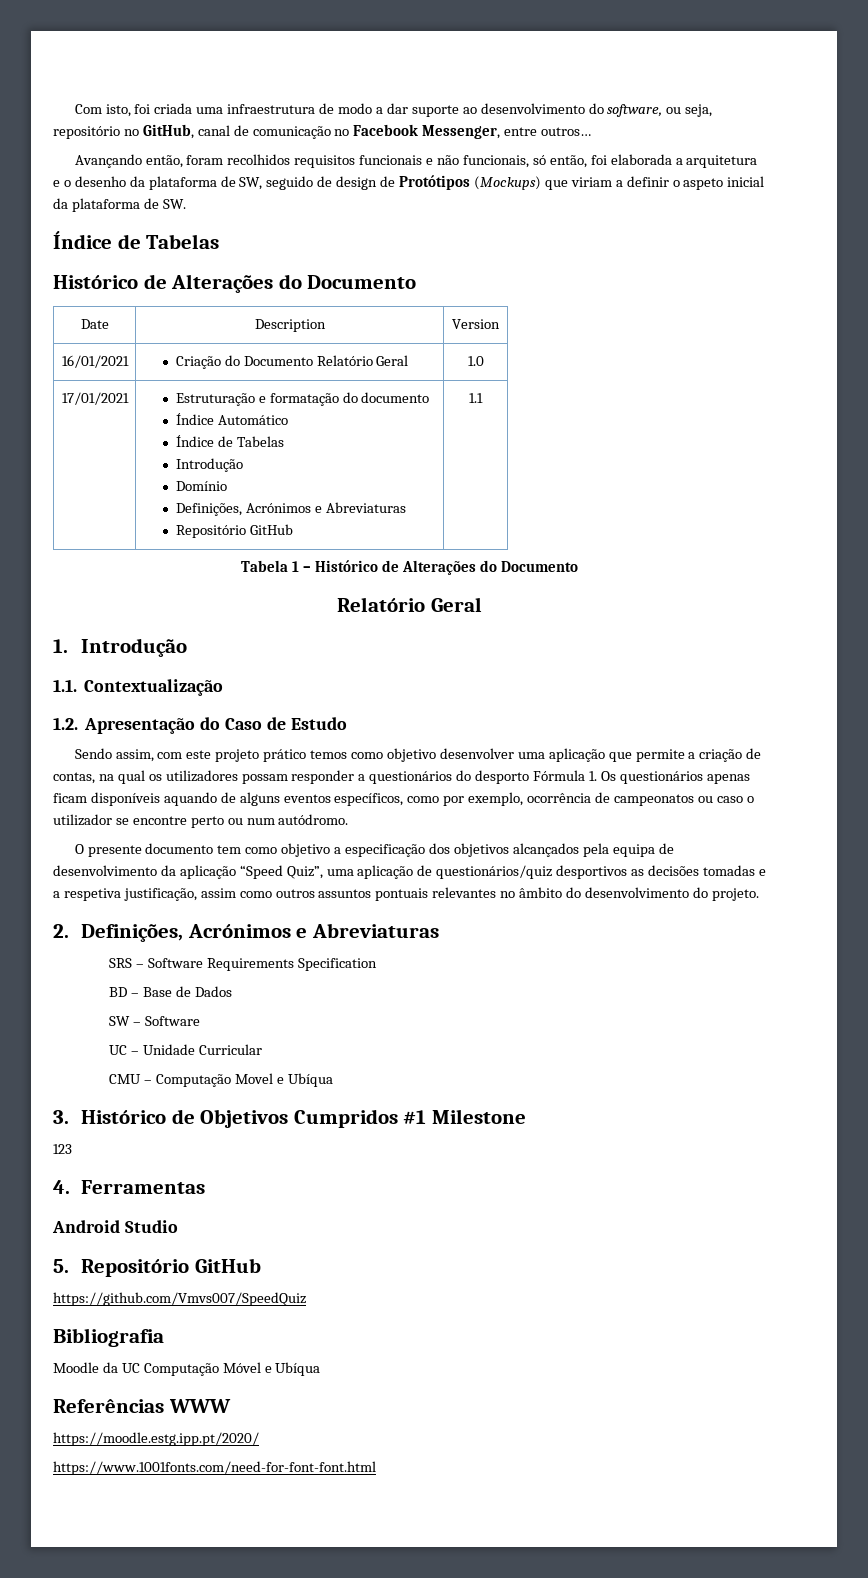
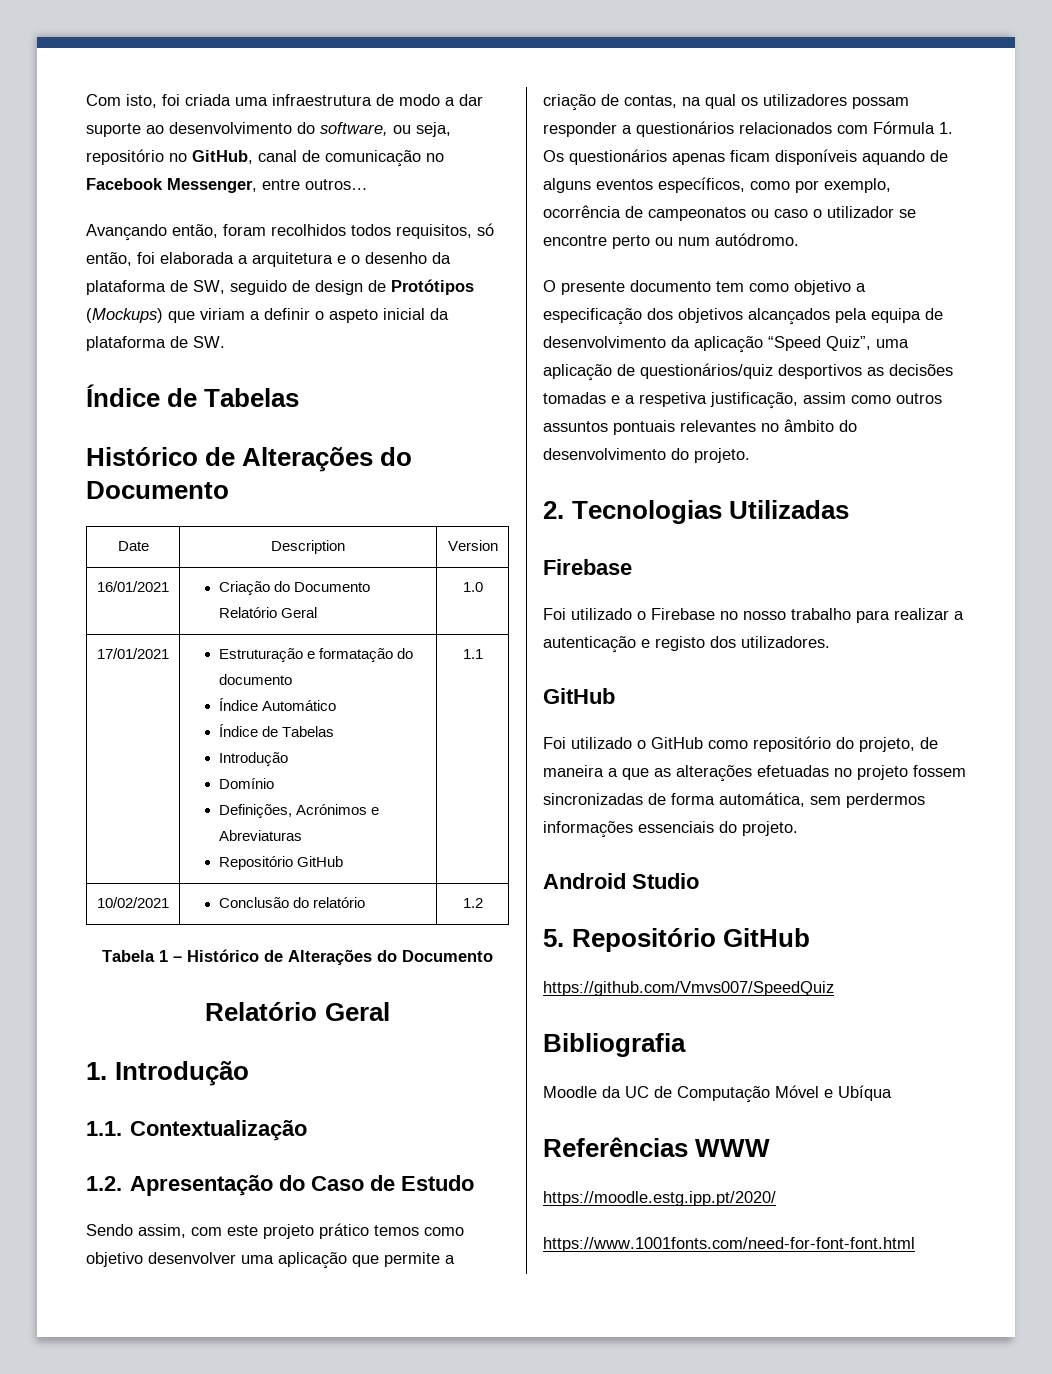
[294,155,529,168] requisitos funcionais e não funcionais, -> [351,224,472,239] todos requisitos,
(483, 398) none -> [97,897,169,908] [218,897,365,908] [462,898,483,908] // 10/02/2021 | Conclusão do relatório | 1.2
[456,770,530,784] do desporto -> [739,122,868,134] relacionados com
[81,923,439,942] [109,958,377,971] [109,986,232,997] [109,1016,201,1026] [109,1044,262,1055] [109,1073,333,1087] [53,1109,526,1128] [53,1144,72,1154] [53,1180,206,1194] Definições, Acrónimos e Abreviaturas // SRS – Software Requirements Specification // BD – Base de Dados // SW – Software // UC – Unidade Curricular // CMU – Computação Movel e Ubíqua // 3. Histórico de Objetivos Cumpridos #1 Milestone // 123 // 4. Ferramentas -> [572,500,850,524] [543,559,632,575] [543,608,964,623] [543,636,830,653] [543,688,615,704] [543,736,938,752] [543,765,966,782] [543,792,925,808] [543,821,798,838] Tecnologias Utilizadas // Firebase // Foi utilizado o Firebase no nosso trabalho para realizar a autenticação e registo dos utilizadores. // GitHub // Foi utilizado o GitHub como repositório do projeto, de maneira a que as alterações efetuadas no projeto fossem sincronizadas de forma automática, sem perdermos informações essenciais do projeto.
(140, 1368) none -> [654,1086,672,1098] de

